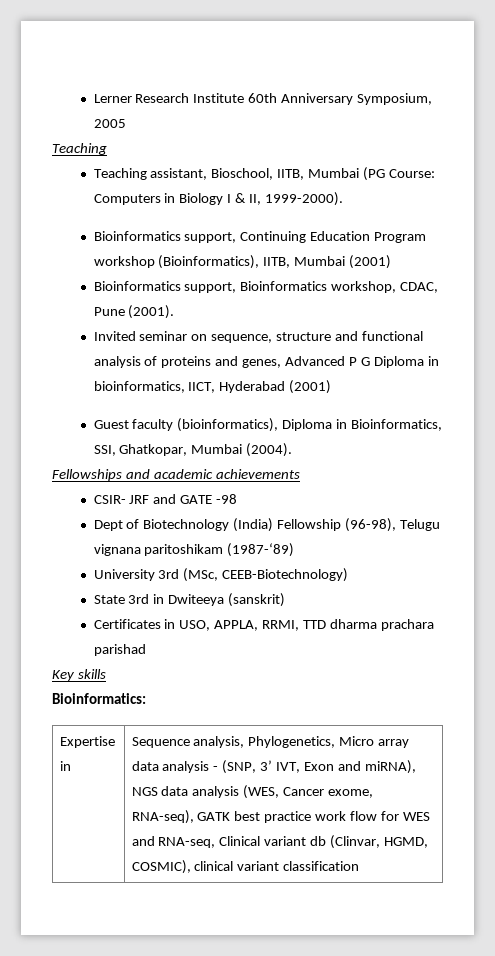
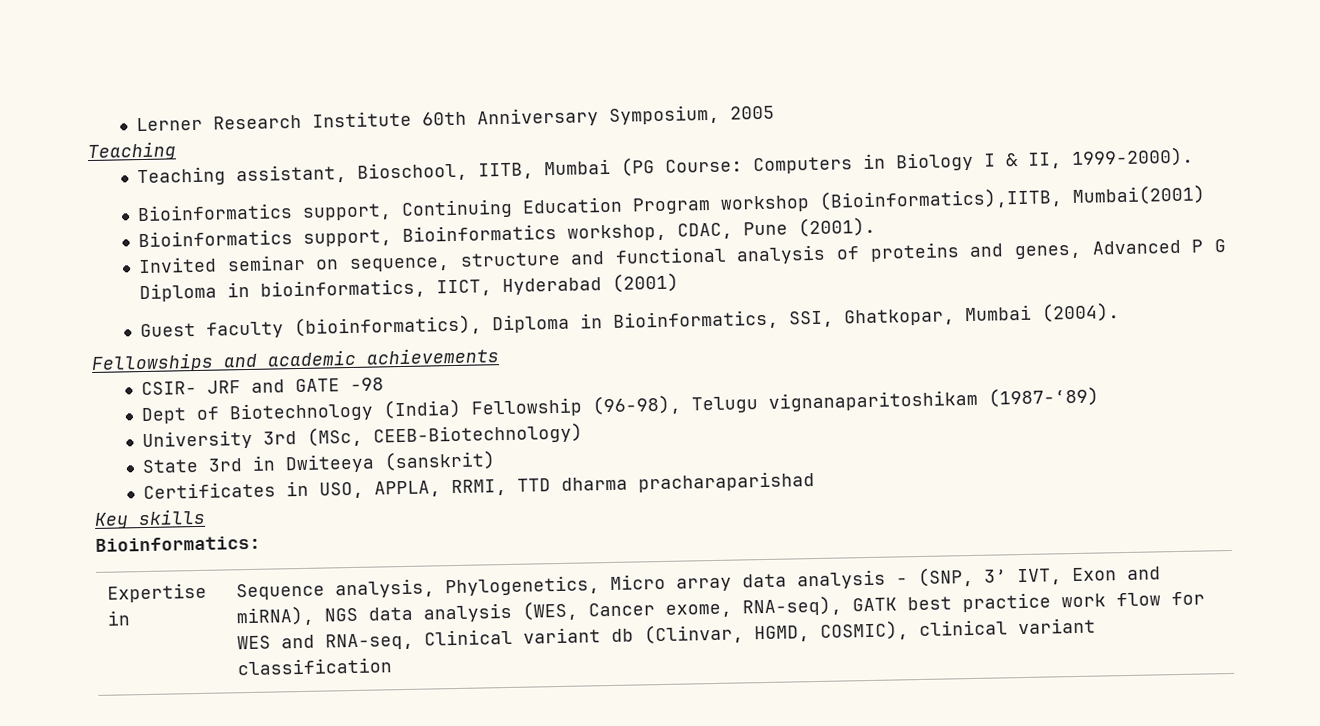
[158,255,392,269] (Bioinformatics), IITB, Mumbai (2001) -> [818,184,1206,211] (Bioinformatics),IITB, Mumbai(2001)
[93,544,224,556] vignana paritoshikam -> [767,389,978,412] vignanaparitoshikam
[380,619,434,631] [93,644,146,656] prachara parishad -> [637,471,815,493] pracharaparishad

